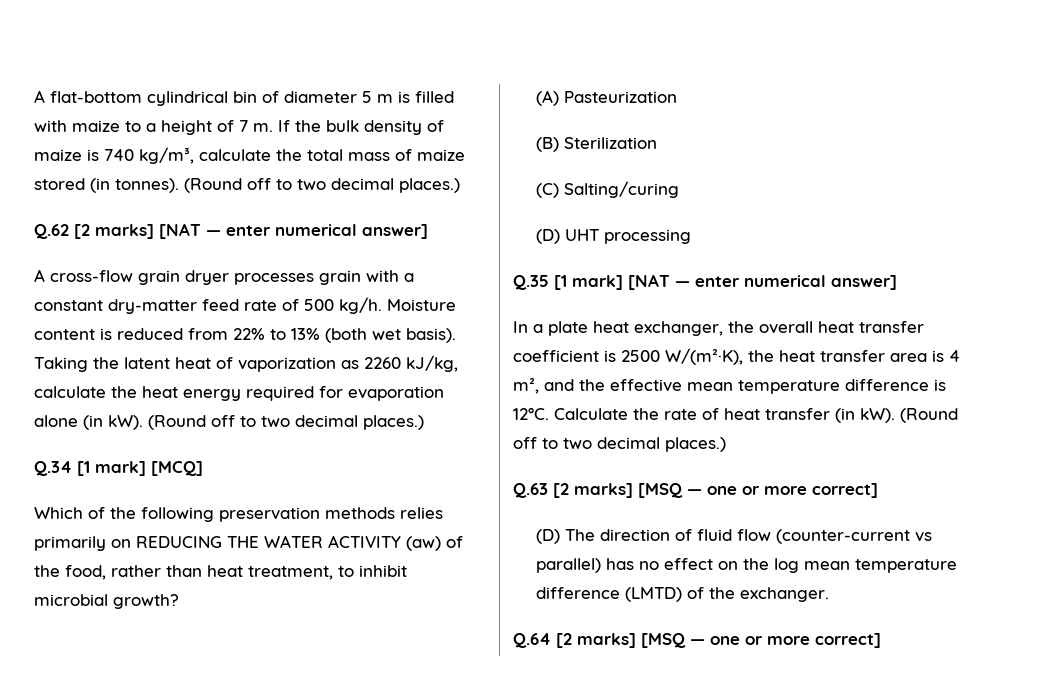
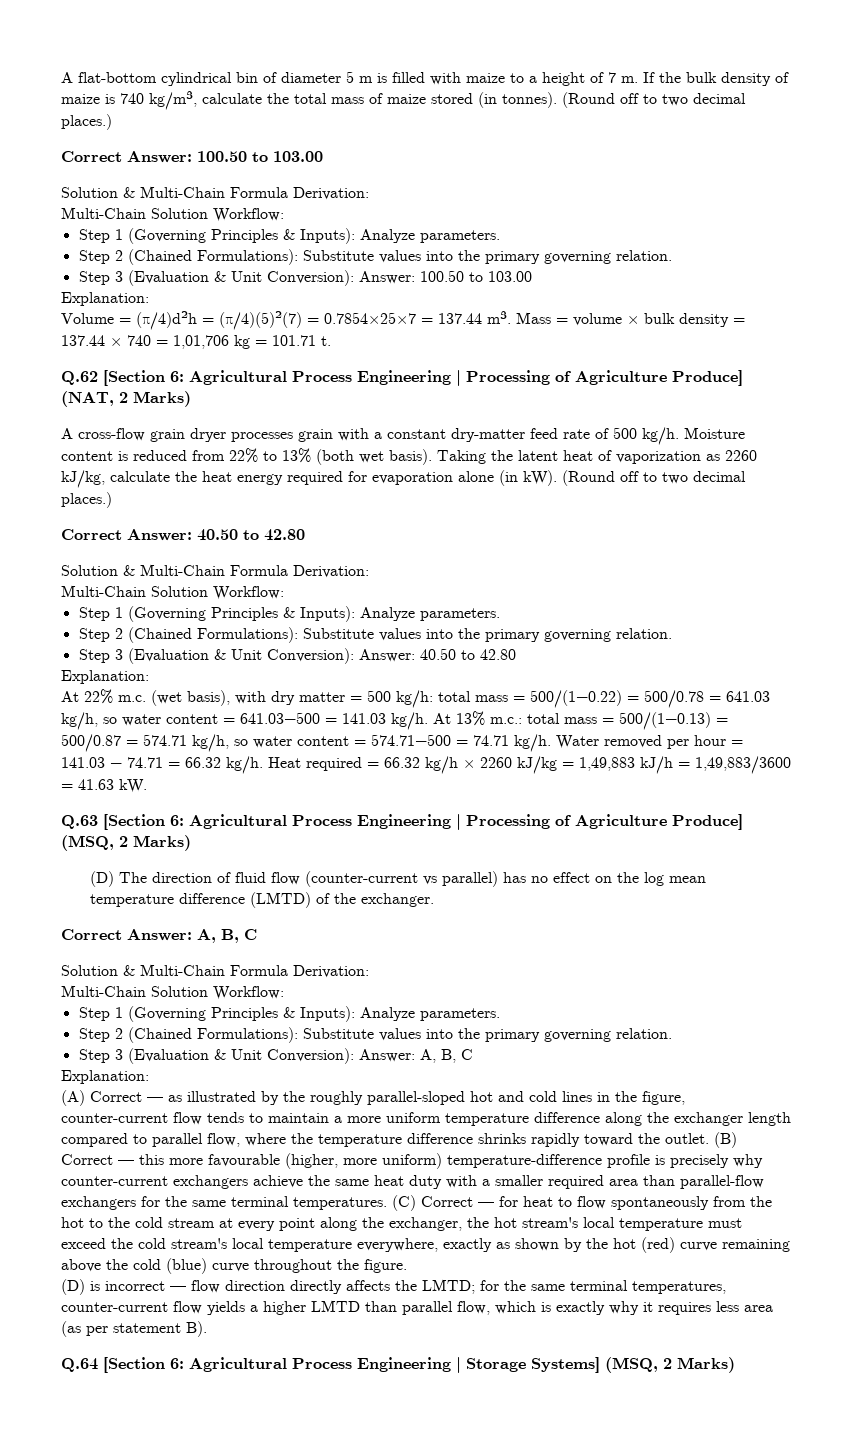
[34,223,428,239] Q.62 [2 marks] [NAT — enter numerical answer] -> [61,151,323,163] [61,186,369,200] [61,207,284,222] [78,228,500,244] [78,249,672,265] [78,270,532,286] [61,292,149,306] [61,311,745,330] [61,335,331,349] [61,370,743,386] [61,391,191,407] Correct Answer: 100.50 to 103.00 // Solution & Multi-Chain Formula Derivation: // Multi-Chain Solution Workflow: // Step 1 (Governing Principles & Inputs): Analyze parameters. // Step 2 (Chained Formulations): Substitute values into the primary governing relation. // Step 3 (Evaluation & Unit Conversion): Answer: 100.50 to 103.00 // Explanation: // Volume = (π/4)d²h = (π/4)(5)²(7) = 0.7854×25×7 = 137.44 m³. Mass = volume × bulk density = 137.44 × 740 = 1,01,706 kg = 101.71 t. // Q.62 [Section 6: Agricultural Process Engineering | Processing of Agriculture Produce] (NAT, 2 Marks)
[34,461,203,476] [34,507,443,522] [34,535,463,551] [34,565,407,580] [34,594,179,609] [535,90,677,106] [535,137,657,152] [535,181,679,198] [535,229,691,244] [513,274,897,290] [513,321,924,336] [513,348,960,365] [513,377,946,394] [513,407,958,423] [513,437,726,452] [513,483,878,498] Q.34 [1 mark] [MCQ] // Which of the following preservation methods relies primarily on REDUCING THE WATER ACTIVITY (aw) of the food, rather than heat treatment, to inhibit microbial growth? // (A) Pasteurization // (B) Sterilization // (C) Salting/curing // (D) UHT processing // Q.35 [1 mark] [NAT — enter numerical answer] // In a plate heat exchanger, the overall heat transfer coefficient is 2500 W/(m²·K), the heat transfer area is 4 m², and the effective mean temperature difference is 12°C. Calculate the rate of heat transfer (in kW). (Round off to two decimal places.) // Q.63 [2 marks] [MSQ — one or more correct] -> [61,529,305,541] [61,564,369,578] [61,585,284,600] [78,606,500,622] [78,627,672,643] [78,648,516,664] [61,670,149,684] [61,689,770,708] [61,711,728,730] [61,734,743,752] [61,756,791,774] [61,779,147,793] [61,814,743,830] [61,835,191,851] Correct Answer: 40.50 to 42.80 // Solution & Multi-Chain Formula Derivation: // Multi-Chain Solution Workflow: // Step 1 (Governing Principles & Inputs): Analyze parameters. // Step 2 (Chained Formulations): Substitute values into the primary governing relation. // Step 3 (Evaluation & Unit Conversion): Answer: 40.50 to 42.80 // Explanation: // At 22% m.c. (wet basis), with dry matter = 500 kg/h: total mass = 500/(1−0.22) = 500/0.78 = 641.03 kg/h, so water content = 641.03−500 = 141.03 kg/h. At 13% m.c.: total mass = 500/(1−0.13) = 500/0.87 = 574.71 kg/h, so water content = 574.71−500 = 74.71 kg/h. Water removed per hour = 141.03 − 74.71 = 66.32 kg/h. Heat required = 66.32 kg/h × 2260 kJ/kg = 1,49,883 kJ/h = 1,49,883/3600 = 41.63 kW. // Q.63 [Section 6: Agricultural Process Engineering | Processing of Agriculture Produce] (MSQ, 2 Marks)
[513,633,881,648] Q.64 [2 marks] [MSQ — one or more correct] -> [61,929,257,943] [61,964,369,978] [61,985,284,1000] [78,1006,500,1022] [78,1027,672,1043] [78,1048,473,1064] [61,1070,149,1084] [61,1090,685,1106] [61,1112,791,1126] [61,1132,737,1148] [61,1153,763,1169] [61,1175,764,1189] [61,1195,772,1211] [61,1217,742,1231] [61,1237,790,1253] [61,1258,407,1274] [61,1279,726,1295] [61,1300,773,1315] [61,1321,207,1337] [61,1357,735,1373] Correct Answer: A, B, C // Solution & Multi-Chain Formula Derivation: // Multi-Chain Solution Workflow: // Step 1 (Governing Principles & Inputs): Analyze parameters. // Step 2 (Chained Formulations): Substitute values into the primary governing relation. // Step 3 (Evaluation & Unit Conversion): Answer: A, B, C // Explanation: // (A) Correct — as illustrated by the roughly parallel-sloped hot and cold lines in the figure, counter-current flow tends to maintain a more uniform temperature difference along the exchanger length compared to parallel flow, where the temperature difference shrinks rapidly toward the outlet. (B) Correct — this more favourable (higher, more uniform) temperature-difference profile is precisely why counter-current exchangers achieve the same heat duty with a smaller required area than parallel-flow exchangers for the same terminal temperatures. (C) Correct — for heat to flow spontaneously from the hot to the cold stream at every point along the exchanger, the hot stream's local temperature must exceed the cold stream's local temperature everywhere, exactly as shown by the hot (red) curve remaining above the cold (blue) curve throughout the figure. // (D) is incorrect — flow direction directly affects the LMTD; for the same terminal temperatures, counter-current flow yields a higher LMTD than parallel flow, which is exactly why it requires less area (as per statement B). // Q.64 [Section 6: Agricultural Process Engineering | Storage Systems] (MSQ, 2 Marks)

